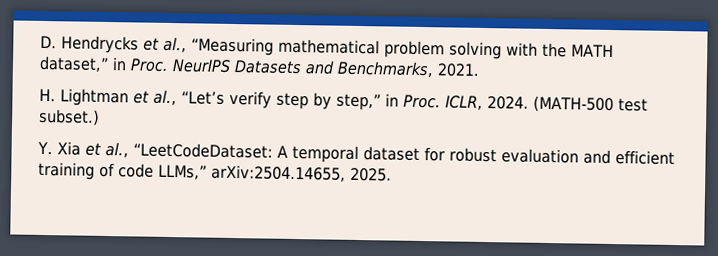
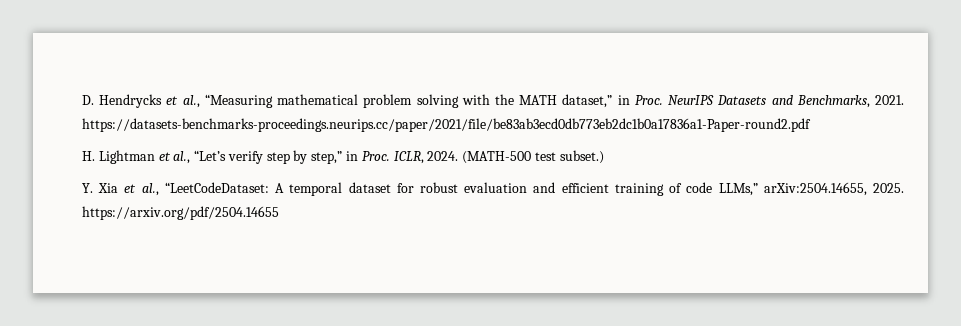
(480, 70) none -> [82,118,811,132] https://datasets-benchmarks-proceedings.neurips.cc/paper/2021/file/be83ab3ecd0db773eb2dc1b0a17836a1-Paper-round2.pdf
(392, 174) none -> [82,206,279,220] https://arxiv.org/pdf/2504.14655

